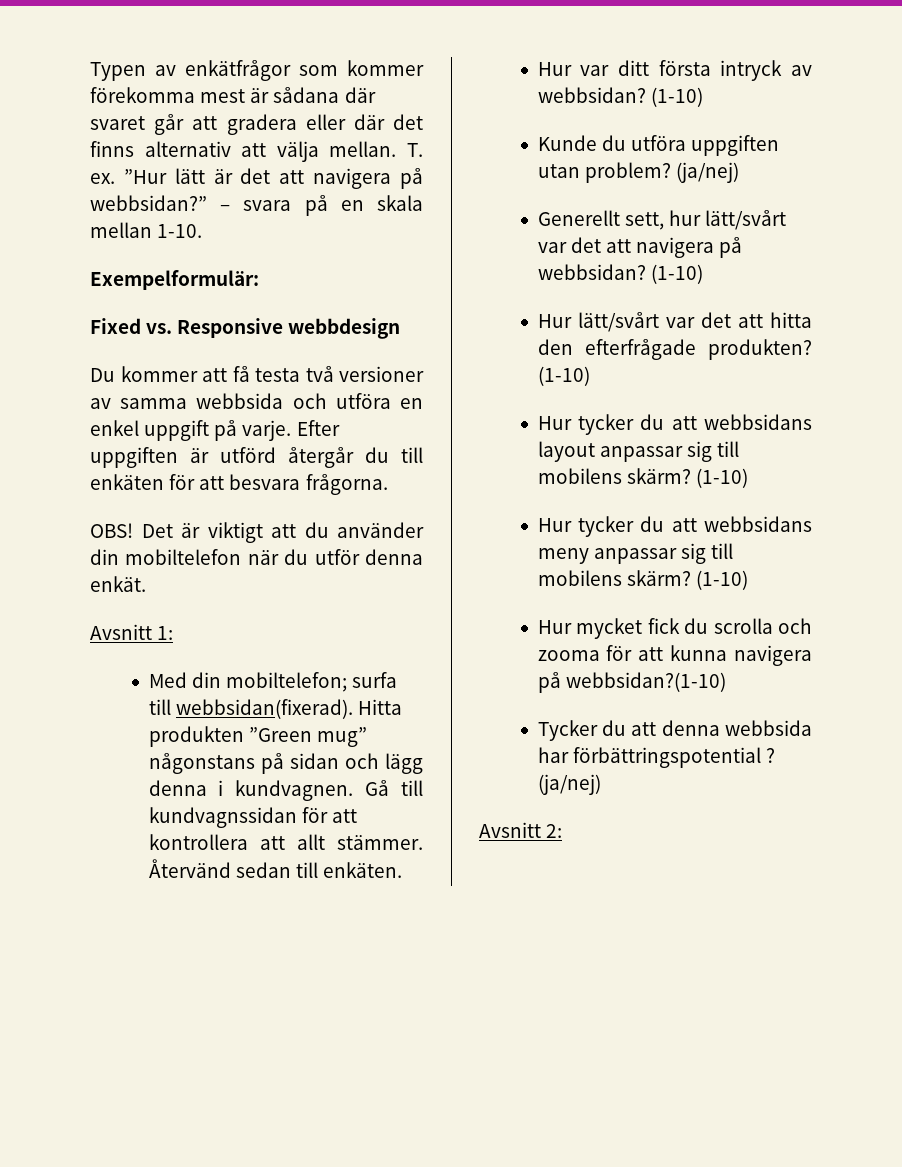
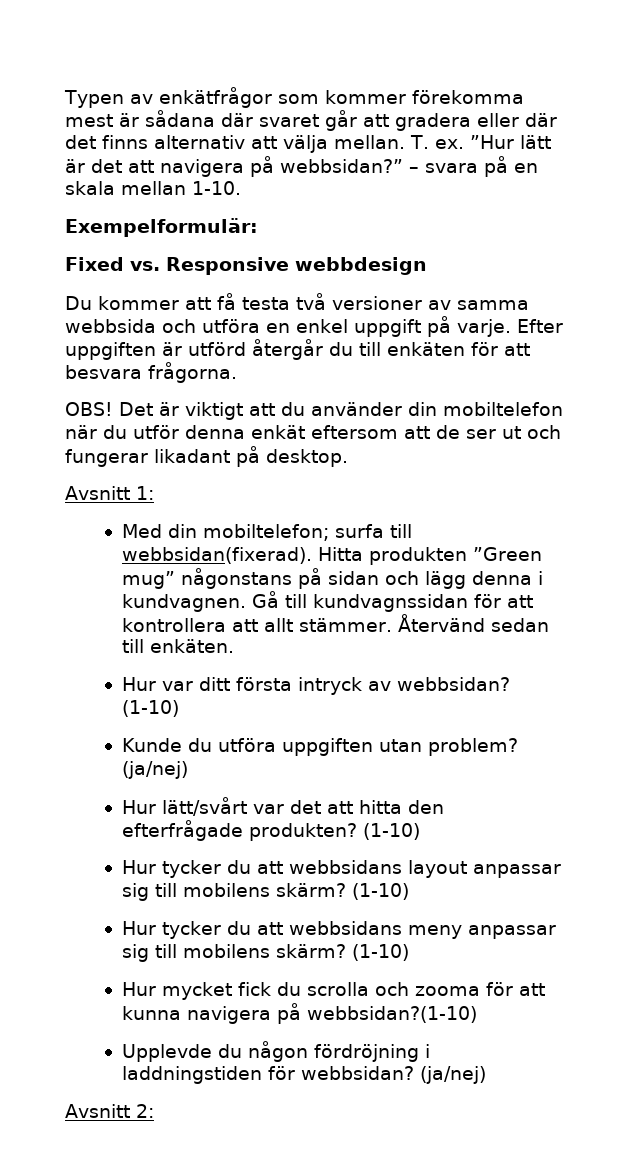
[90,576,146,592] enkät. -> [251,425,561,439] [65,446,348,467] enkät eftersom att de ser ut och fungerar likadant på desktop.
[537,210,787,230] [537,237,743,258] [537,264,703,284] // Generellt sett, hur lätt/svårt var det att navigera på webbsidan? (1-10) -> (189, 770) none
[537,720,812,741] [537,747,775,768] Tycker du att denna webbsida har förbättringspotential ? -> [122,1041,431,1062] [122,1066,415,1084] Upplevde du någon fördröjning i laddningstiden för webbsidan?

